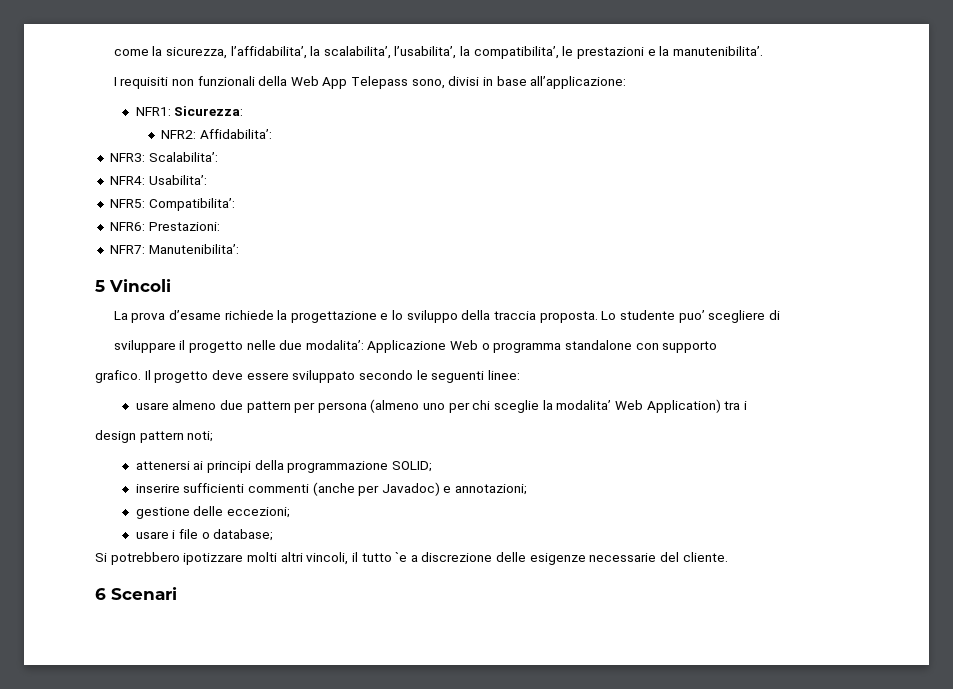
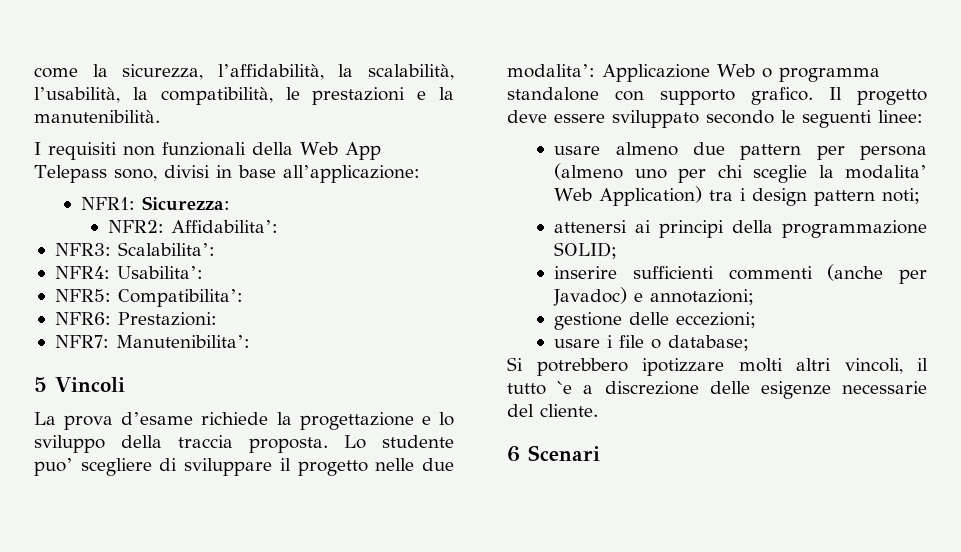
[230,46,559,59] l’affidabilita’, la scalabilita’, l’usabilita’, la compatibilita’, -> [217,64,454,80] [34,87,273,105] l’affidabilità, la scalabilità, l’usabilità, la compatibilità,
[672,46,763,56] manutenibilita’. -> [34,110,160,123] manutenibilità.
(780, 315) // -> (178, 464) none
(718, 347) // -> (735, 97) none
(747, 405) // -> (747, 194) none

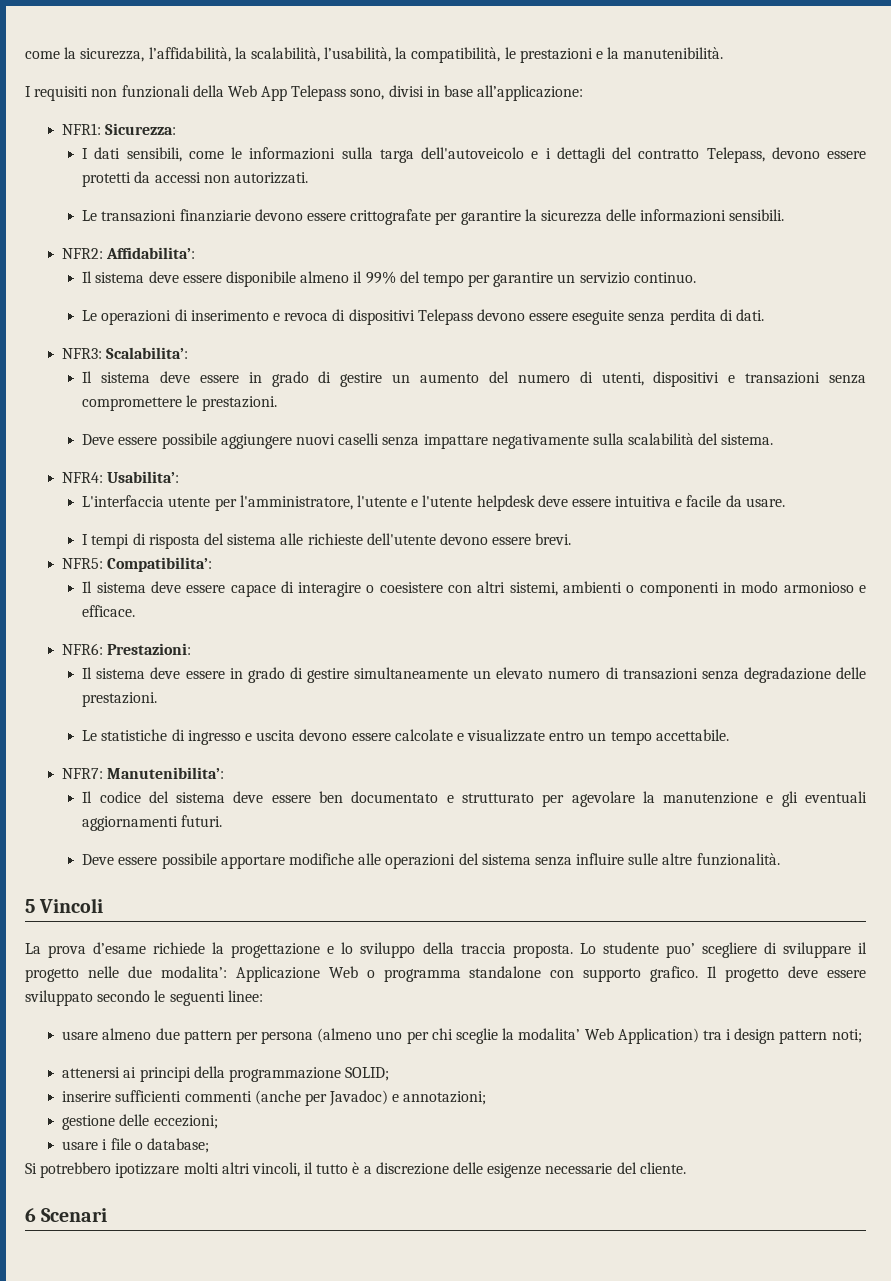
[107,220,278,233] [54,242,215,256] [54,266,203,279] [54,289,243,307] [54,312,217,326] [54,335,250,348] NFR2: Affidabilita’: // NFR3: Scalabilita’: // NFR4: Usabilita’: // NFR5: Compatibilita’: // NFR6: Prestazioni: // NFR7: Manutenibilita’: -> [82,147,867,163] [82,171,308,187] [82,209,785,225] [62,247,196,259] [82,271,696,287] [82,309,764,325] [62,347,189,359] [82,371,867,387] [82,395,277,411] [82,433,774,449] [62,471,180,483] [82,495,785,511] [82,533,572,549] [62,557,213,572] [82,581,866,597] [82,605,136,617] [62,643,192,655] [82,667,866,683] [82,692,158,707] [82,729,729,745] [62,767,225,779] [82,791,868,807] [82,815,223,831] [82,853,780,869] I dati sensibili, come le informazioni sulla targa dell'autoveicolo e i dettagli del contratto Telepass, devono essere protetti da accessi non autorizzati. // Le transazioni finanziarie devono essere crittografate per garantire la sicurezza delle informazioni sensibili. // NFR2: Affidabilita’: // Il sistema deve essere disponibile almeno il 99% del tempo per garantire un servizio continuo. // Le operazioni di inserimento e revoca di dispositivi Telepass devono essere eseguite senza perdita di dati. // NFR3: Scalabilita’: // Il sistema deve essere in grado di gestire un aumento del numero di utenti, dispositivi e transazioni senza compromettere le prestazioni. // Deve essere possibile aggiungere nuovi caselli senza impattare negativamente sulla scalabilità del sistema. // NFR4: Usabilita’: // L'interfaccia utente per l'amministratore, l'utente e l'utente helpdesk deve essere intuitiva e facile da usare. // I tempi di risposta del sistema alle richieste dell'utente devono essere brevi. // NFR5: Compatibilita’: // Il sistema deve essere capace di interagire o coesistere con altri sistemi, ambienti o componenti in modo armonioso e efficace. // NFR6: Prestazioni: // Il sistema deve essere in grado di gestire simultaneamente un elevato numero di transazioni senza degradazione delle prestazioni. // Le statistiche di ingresso e uscita devono essere calcolate e visualizzate entro un tempo accettabile. // NFR7: Manutenibilita’: // Il codice del sistema deve essere ben documentato e strutturato per agevolare la manutenzione e gli eventuali aggiornamenti futuri. // Deve essere possibile apportare modifiche alle operazioni del sistema senza influire sulle altre funzionalità.
[557,381,573,394] `e -> [352,1162,360,1174] è

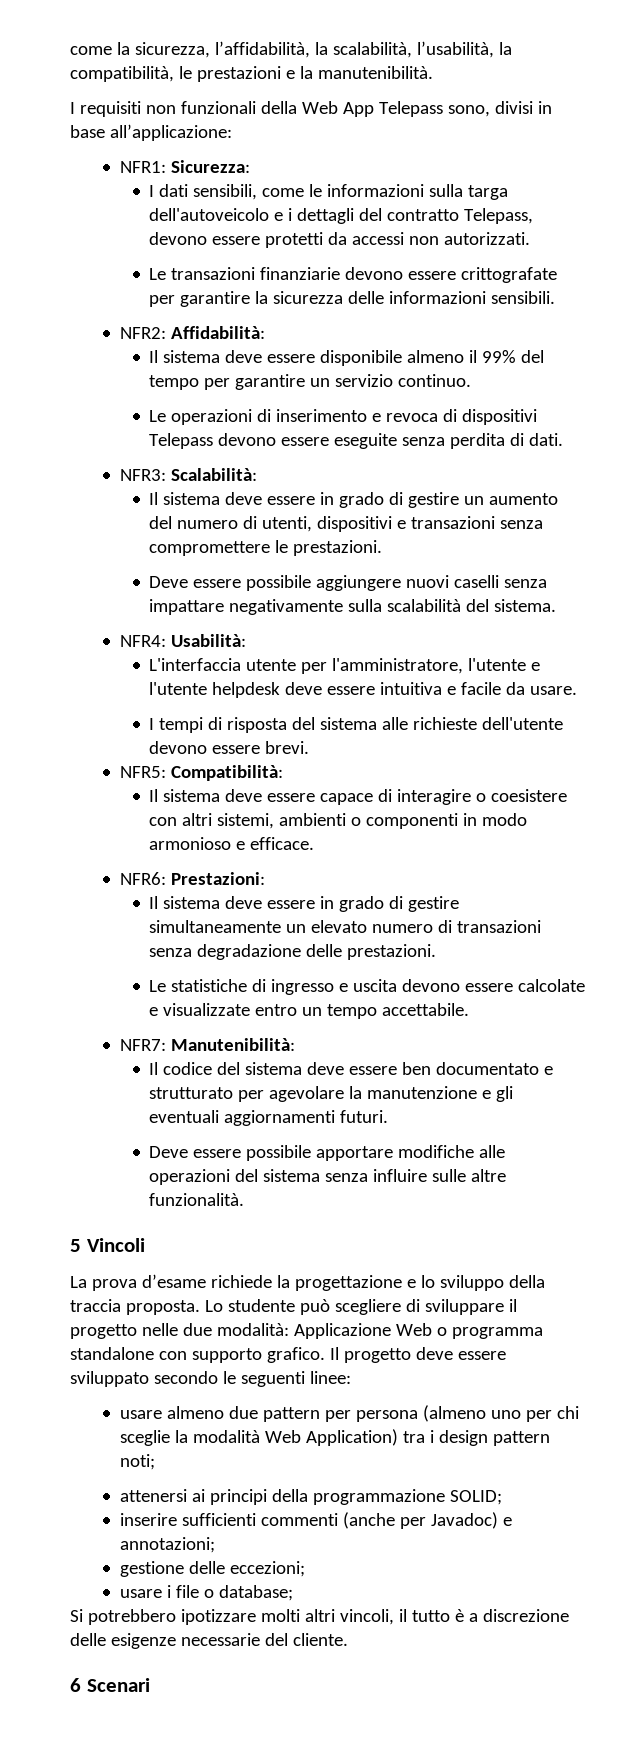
[106,247,196,259] Affidabilita’: -> [170,326,265,339] Affidabilità:
[106,347,189,359] Scalabilita’: -> [170,468,257,481] Scalabilità:
[107,471,180,483] Usabilita’: -> [170,634,246,647] Usabilità:
[107,557,213,572] Compatibilita’: -> [170,765,283,781] Compatibilità:
[107,767,225,779] Manutenibilita’: -> [170,1038,295,1051] Manutenibilità:
[665,943,695,958] puo’ -> [299,1299,330,1315] può
[160,966,227,978] modalita’: -> [216,1323,289,1336] modalità:
[518,1028,581,1040] modalita’ -> [192,1430,260,1443] modalità

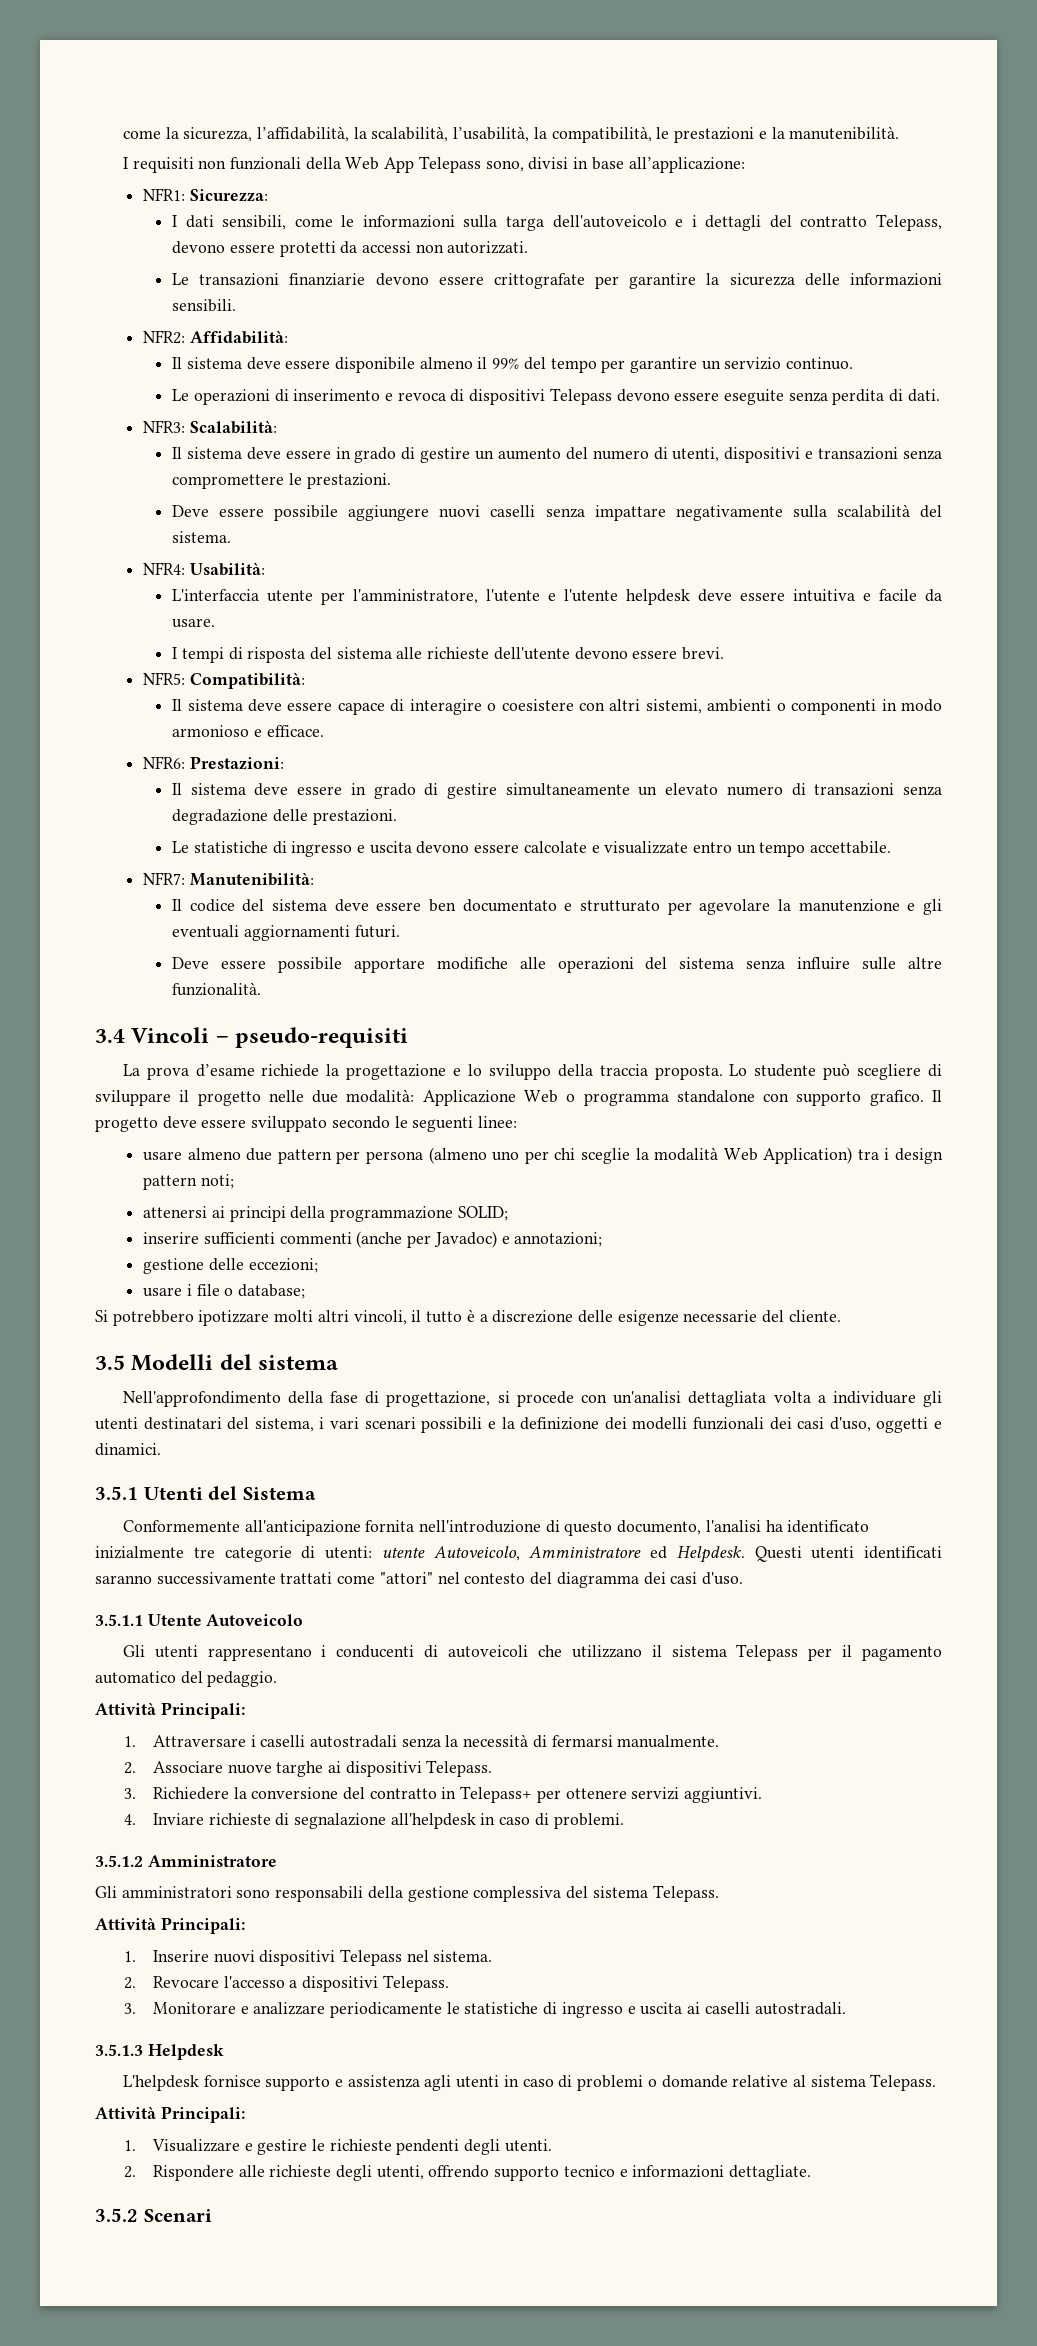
[70,1239,81,1252] 5 -> [95,1029,125,1043] 3.4
(145, 1245) none -> [215,1027,409,1048] – pseudo-requisiti
[70,1678,81,1692] 6 -> [95,1354,339,1371] [122,1391,942,1407] [95,1417,942,1433] [95,1443,161,1456] [95,1486,316,1500] [122,1520,870,1536] [95,1546,942,1563] [95,1572,743,1588] [95,1614,304,1626] [122,1644,942,1661] [95,1671,278,1687] [95,1702,245,1719] [123,1734,720,1748] [123,1760,493,1777] [123,1786,763,1803] [123,1813,624,1829] [95,1855,277,1867] [95,1885,719,1902] [95,1917,245,1934] [123,1949,493,1966] [123,1975,449,1992] [123,2002,846,2018] [95,2044,224,2060] [122,2074,937,2091] [95,2106,245,2123] [123,2139,552,2155] [123,2165,812,2181] [95,2208,138,2222] 3.5 Modelli del sistema // Nell'approfondimento della fase di progettazione, si procede con un'analisi dettagliata volta a individuare gli utenti destinatari del sistema, i vari scenari possibili e la definizione dei modelli funzionali dei casi d'uso, oggetti e dinamici. // 3.5.1 Utenti del Sistema // Conformemente all'anticipazione fornita nell'introduzione di questo documento, l'analisi ha identificato inizialmente tre categorie di utenti: utente Autoveicolo, Amministratore ed Helpdesk. Questi utenti identificati saranno successivamente trattati come "attori" nel contesto del diagramma dei casi d'uso. // 3.5.1.1 Utente Autoveicolo // Gli utenti rappresentano i conducenti di autoveicoli che utilizzano il sistema Telepass per il pagamento automatico del pedaggio. // Attività Principali: // 1. Attraversare i caselli autostradali senza la necessità di fermarsi manualmente. // 2. Associare nuove targhe ai dispositivi Telepass. // 3. Richiedere la conversione del contratto in Telepass+ per ottenere servizi aggiuntivi. // 4. Inviare richieste di segnalazione all'helpdesk in caso di problemi. // 3.5.1.2 Amministratore // Gli amministratori sono responsabili della gestione complessiva del sistema Telepass. // Attività Principali: // 1. Inserire nuovi dispositivi Telepass nel sistema. // 2. Revocare l'accesso a dispositivi Telepass. // 3. Monitorare e analizzare periodicamente le statistiche di ingresso e uscita ai caselli autostradali. // 3.5.1.3 Helpdesk // L'helpdesk fornisce supporto e assistenza agli utenti in caso di problemi o domande relative al sistema Telepass. // Attività Principali: // 1. Visualizzare e gestire le richieste pendenti degli utenti. // 2. Rispondere alle richieste degli utenti, offrendo supporto tecnico e informazioni dettagliate. // 3.5.2

